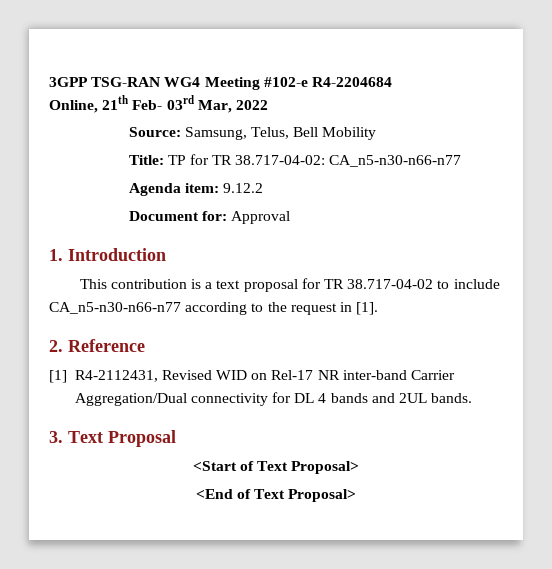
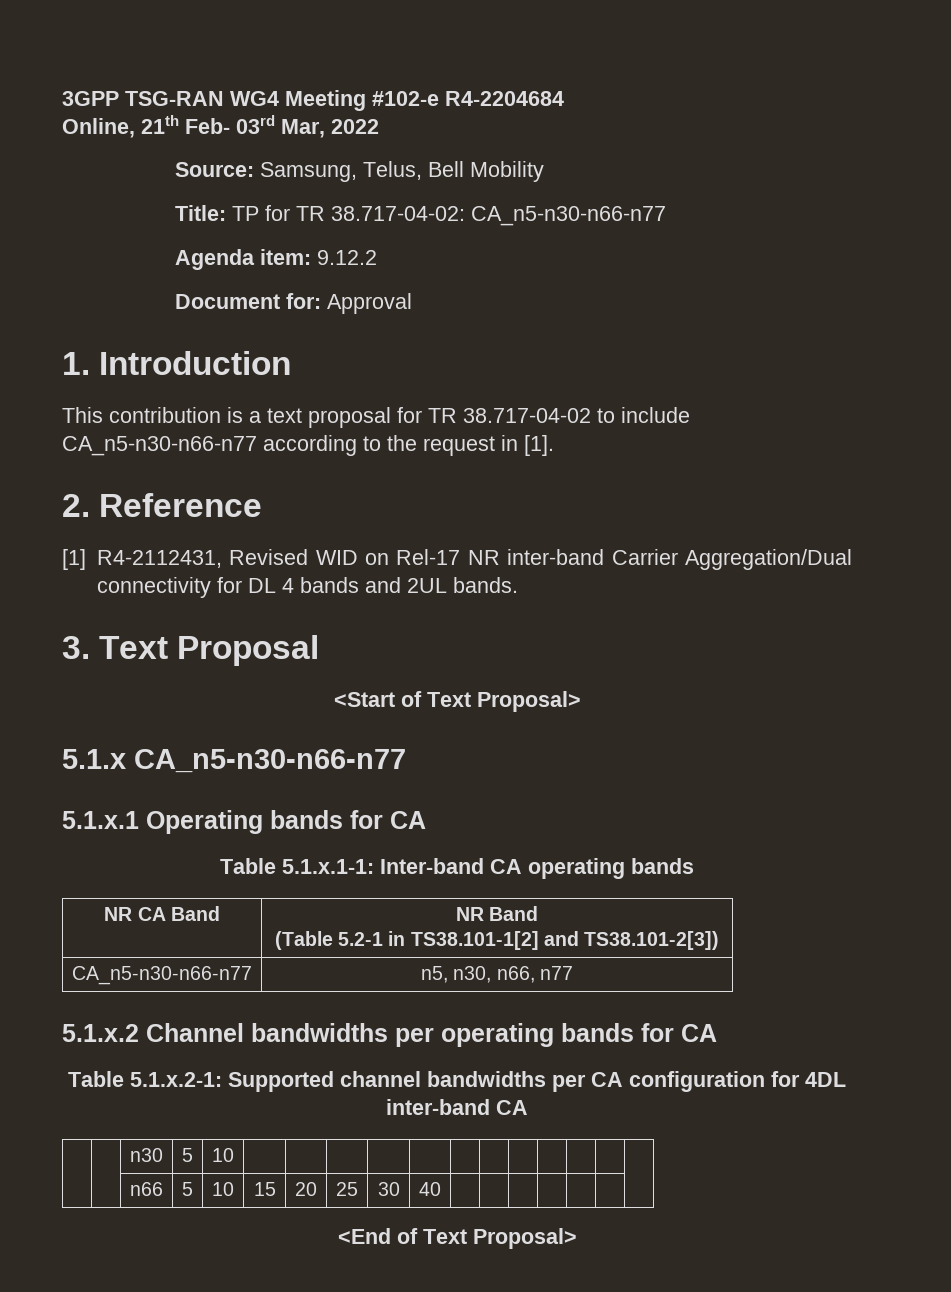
(360, 467) none -> [62,749,406,773] [62,810,426,834] [220,858,694,879] [104,906,220,921] [455,906,539,921] [274,931,720,950] [72,966,252,985] [421,966,573,983] [62,1023,717,1047] [68,1071,846,1092] [386,1099,528,1115] [130,1148,163,1162] [182,1148,193,1162] [212,1148,234,1162] [130,1182,163,1196] [182,1182,193,1196] [212,1182,234,1196] [253,1182,276,1196] [295,1182,317,1196] [336,1182,358,1196] [377,1182,400,1196] [419,1182,441,1196] // 5.1.x CA_n5-n30-n66-n77 // 5.1.x.1 Operating bands for CA // Table 5.1.x.1-1: Inter-band CA operating bands // NR CA Band | NR Band // (Table 5.2-1 in TS38.101-1[2] and TS38.101-2[3]) // CA_n5-n30-n66-n77 | n5, n30, n66, n77 // 5.1.x.2 Channel bandwidths per operating bands for CA // Table 5.1.x.2-1: Supported channel bandwidths per CA configuration for 4DL inter-band CA // | | n30 | 5 | 10 | | | | | | | | | | | | // | | n66 | 5 | 10 | 15 | 20 | 25 | 30 | 40 | | | | | | |

